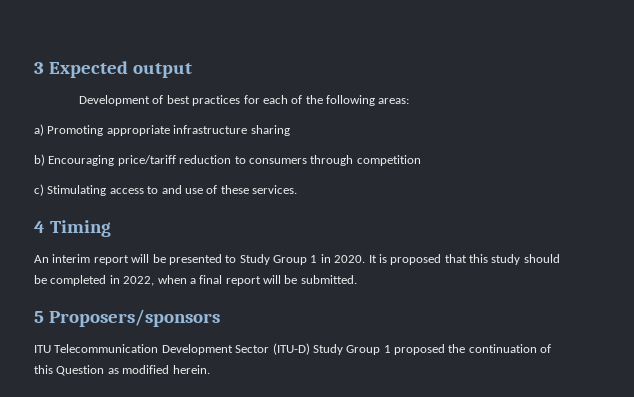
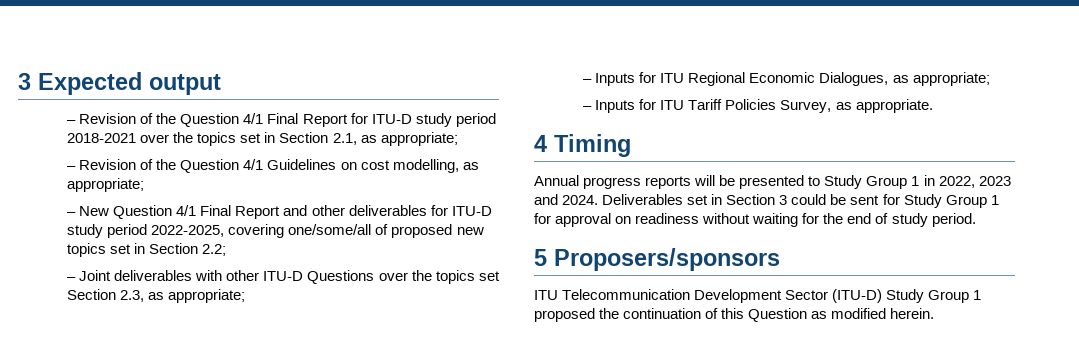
[79,95,410,106] [34,124,290,136] [34,154,421,166] [34,184,297,196] Development of best practices for each of the following areas: // a) Promoting appropriate infrastructure sharing // b) Encouraging price/tariff reduction to consumers through competition // c) Stimulating access to and use of these services. -> [67,113,496,127] [67,132,458,146] [67,159,479,173] [67,178,145,192] [67,205,492,219] [67,224,484,238] [67,243,227,257] [67,270,500,284] [67,289,246,303] [583,72,990,86] [583,99,933,113] – Revision of the Question 4/1 Final Report for ITU-D study period 2018-2021 over the topics set in Section 2.1, as appropriate; // – Revision of the Question 4/1 Guidelines on cost modelling, as appropriate; // – New Question 4/1 Final Report and other deliverables for ITU-D study period 2022-2025, covering one/some/all of proposed new topics set in Section 2.2; // – Joint deliverables with other ITU-D Questions over the topics set Section 2.3, as appropriate; // – Inputs for ITU Regional Economic Dialogues, as appropriate; // – Inputs for ITU Tariff Policies Survey, as appropriate.
[34,254,129,265] An interim report -> [534,175,692,189] Annual progress reports
[334,254,560,265] [34,275,357,286] 2020. It is proposed that this study should be completed in 2022, when a final report will be submitted. -> [938,176,1011,188] [534,194,999,208] [534,213,976,227] 2022, 2023 and 2024. Deliverables set in Section 3 could be sent for Study Group 1 for approval on readiness without waiting for the end of study period.

